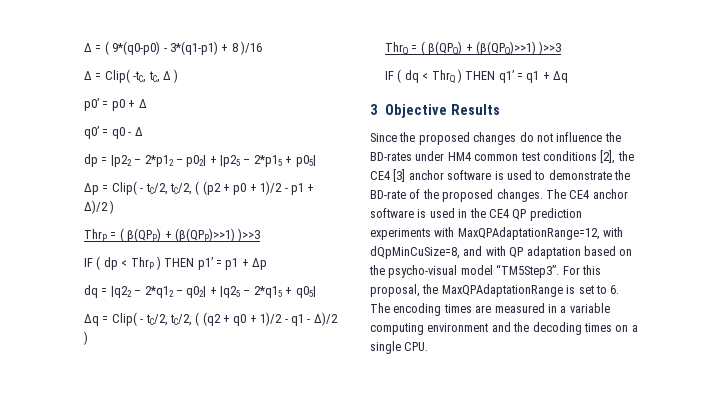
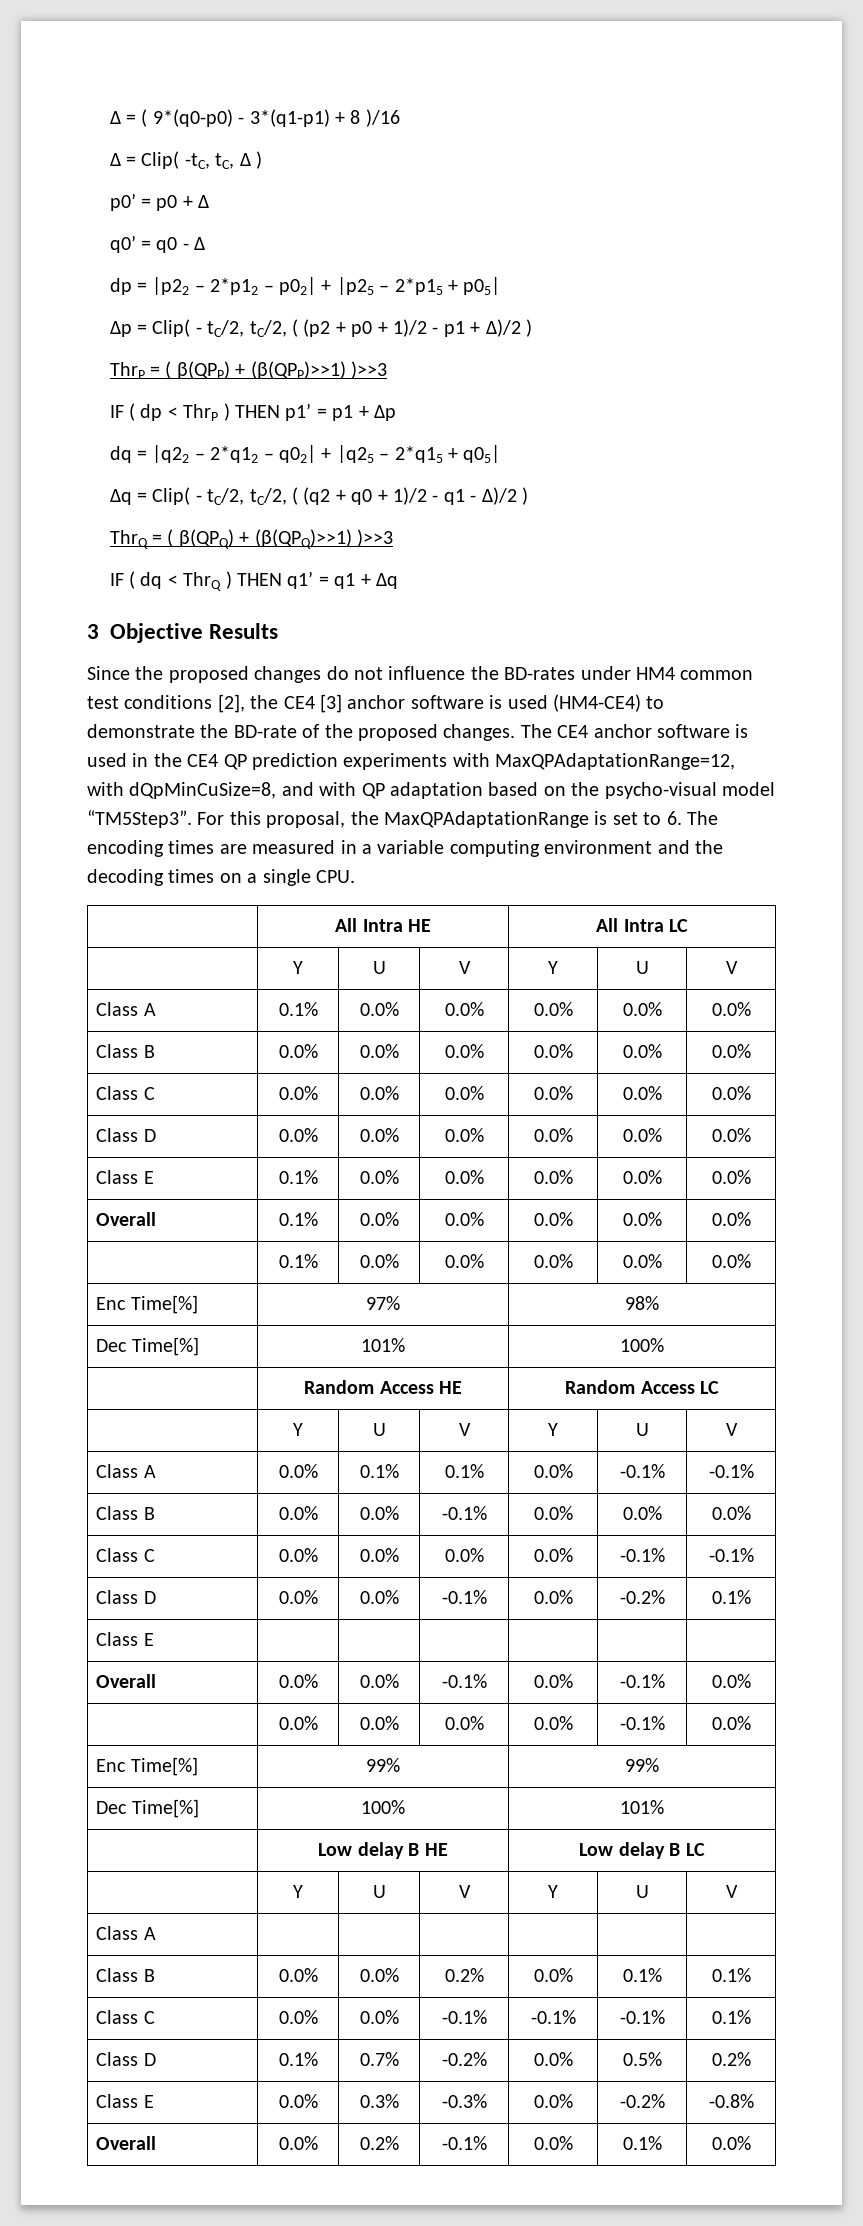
(532, 175) none -> [553,694,641,712] (HM4-CE4)
(429, 346) none -> [335,918,431,932] [596,918,688,932] [293,961,303,974] [372,961,386,974] [458,961,471,974] [548,961,558,974] [635,961,649,974] [725,961,738,974] [96,1002,156,1016] [278,1002,318,1016] [359,1002,399,1016] [444,1002,484,1016] [533,1002,573,1016] [622,1002,662,1016] [711,1002,751,1016] [96,1044,155,1058] [278,1044,318,1058] [359,1044,399,1058] [444,1044,484,1058] [533,1044,573,1058] [622,1044,662,1058] [711,1044,751,1058] [96,1086,155,1100] [278,1086,318,1100] [359,1086,399,1100] [444,1086,484,1100] [533,1086,573,1100] [622,1086,662,1100] [711,1086,751,1100] [96,1128,156,1142] [278,1128,318,1142] [359,1128,399,1142] [444,1128,484,1142] [533,1128,573,1142] [622,1128,662,1142] [711,1128,751,1142] [96,1170,154,1184] [278,1170,318,1184] [359,1170,399,1184] [444,1170,484,1184] [533,1170,573,1184] [622,1170,662,1184] [711,1170,751,1184] [96,1212,157,1226] [278,1212,318,1226] [359,1212,399,1226] [444,1212,484,1226] [533,1212,573,1226] [622,1212,662,1226] [711,1212,751,1226] [278,1254,318,1268] [359,1254,399,1268] [444,1254,484,1268] [533,1254,573,1268] [622,1254,662,1268] [711,1254,751,1268] [96,1295,198,1314] [366,1296,400,1310] [625,1296,659,1310] [96,1337,199,1356] [361,1338,405,1352] [620,1338,664,1352] [304,1380,462,1394] [565,1380,719,1394] [293,1423,303,1436] [372,1423,386,1436] [458,1423,471,1436] [548,1423,558,1436] [635,1423,649,1436] [725,1423,738,1436] [96,1464,156,1478] [278,1464,318,1478] [359,1464,399,1478] [444,1464,484,1478] [533,1464,573,1478] [619,1464,665,1478] [708,1464,754,1478] [96,1506,155,1520] [278,1506,318,1520] [359,1506,399,1520] [441,1506,487,1520] [533,1506,573,1520] [622,1506,662,1520] [711,1506,751,1520] [96,1548,155,1562] [278,1548,318,1562] [359,1548,399,1562] [444,1548,484,1562] [533,1548,573,1562] [619,1548,665,1562] [708,1548,754,1562] [96,1590,156,1604] [278,1590,318,1604] [359,1590,399,1604] [441,1590,487,1604] [533,1590,573,1604] [619,1590,665,1604] [711,1590,751,1604] [96,1632,154,1646] [96,1674,157,1688] [278,1674,318,1688] [359,1674,399,1688] [441,1674,487,1688] [533,1674,573,1688] [619,1674,665,1688] [711,1674,751,1688] [278,1716,318,1730] [359,1716,399,1730] [444,1716,484,1730] [533,1716,573,1730] [619,1716,665,1730] [711,1716,751,1730] [96,1757,198,1776] [366,1758,400,1772] [625,1758,659,1772] [96,1799,199,1818] [361,1800,405,1814] [620,1800,664,1814] [318,1842,448,1859] [579,1842,705,1859] [293,1885,303,1898] [372,1885,386,1898] [458,1885,471,1898] [548,1885,558,1898] [635,1885,649,1898] [725,1885,738,1898] [96,1926,156,1940] [96,1968,155,1982] [278,1968,318,1982] [359,1968,399,1982] [444,1968,484,1982] [533,1968,573,1982] [622,1968,662,1982] [711,1968,751,1982] [96,2010,155,2024] [278,2010,318,2024] [359,2010,399,2024] [441,2010,487,2024] [530,2010,576,2024] [619,2010,665,2024] [711,2010,751,2024] [96,2052,156,2066] [278,2052,318,2066] [359,2052,399,2066] [441,2052,487,2066] [533,2052,573,2066] [622,2052,662,2066] [711,2052,751,2066] [96,2094,154,2108] [278,2094,318,2108] [359,2094,399,2108] [441,2094,487,2108] [533,2094,573,2108] [619,2094,665,2108] [708,2094,754,2108] [96,2136,157,2150] [278,2136,318,2150] [359,2136,399,2150] [441,2136,487,2150] [533,2136,573,2150] [622,2136,662,2150] [711,2136,751,2150] // | All Intra HE | All Intra LC // | Y | U | V | Y | U | V // Class A | 0.1% | 0.0% | 0.0% | 0.0% | 0.0% | 0.0% // Class B | 0.0% | 0.0% | 0.0% | 0.0% | 0.0% | 0.0% // Class C | 0.0% | 0.0% | 0.0% | 0.0% | 0.0% | 0.0% // Class D | 0.0% | 0.0% | 0.0% | 0.0% | 0.0% | 0.0% // Class E | 0.1% | 0.0% | 0.0% | 0.0% | 0.0% | 0.0% // Overall | 0.1% | 0.0% | 0.0% | 0.0% | 0.0% | 0.0% // | 0.1% | 0.0% | 0.0% | 0.0% | 0.0% | 0.0% // Enc Time[%] | 97% | 98% // Dec Time[%] | 101% | 100% // | Random Access HE | Random Access LC // | Y | U | V | Y | U | V // Class A | 0.0% | 0.1% | 0.1% | 0.0% | -0.1% | -0.1% // Class B | 0.0% | 0.0% | -0.1% | 0.0% | 0.0% | 0.0% // Class C | 0.0% | 0.0% | 0.0% | 0.0% | -0.1% | -0.1% // Class D | 0.0% | 0.0% | -0.1% | 0.0% | -0.2% | 0.1% // Class E | | | | | | // Overall | 0.0% | 0.0% | -0.1% | 0.0% | -0.1% | 0.0% // | 0.0% | 0.0% | 0.0% | 0.0% | -0.1% | 0.0% // Enc Time[%] | 99% | 99% // Dec Time[%] | 100% | 101% // | Low delay B HE | Low delay B LC // | Y | U | V | Y | U | V // Class A | | | | | | // Class B | 0.0% | 0.0% | 0.2% | 0.0% | 0.1% | 0.1% // Class C | 0.0% | 0.0% | -0.1% | -0.1% | -0.1% | 0.1% // Class D | 0.1% | 0.7% | -0.2% | 0.0% | 0.5% | 0.2% // Class E | 0.0% | 0.3% | -0.3% | 0.0% | -0.2% | -0.8% // Overall | 0.0% | 0.2% | -0.1% | 0.0% | 0.1% | 0.0%

